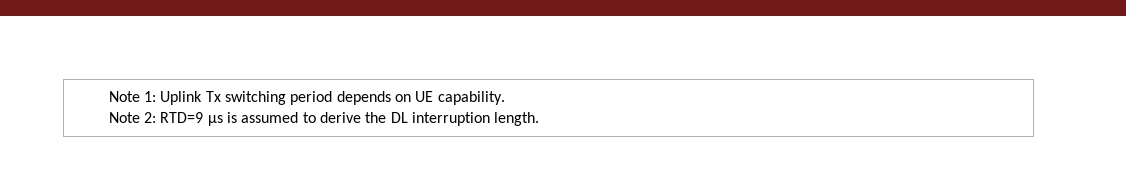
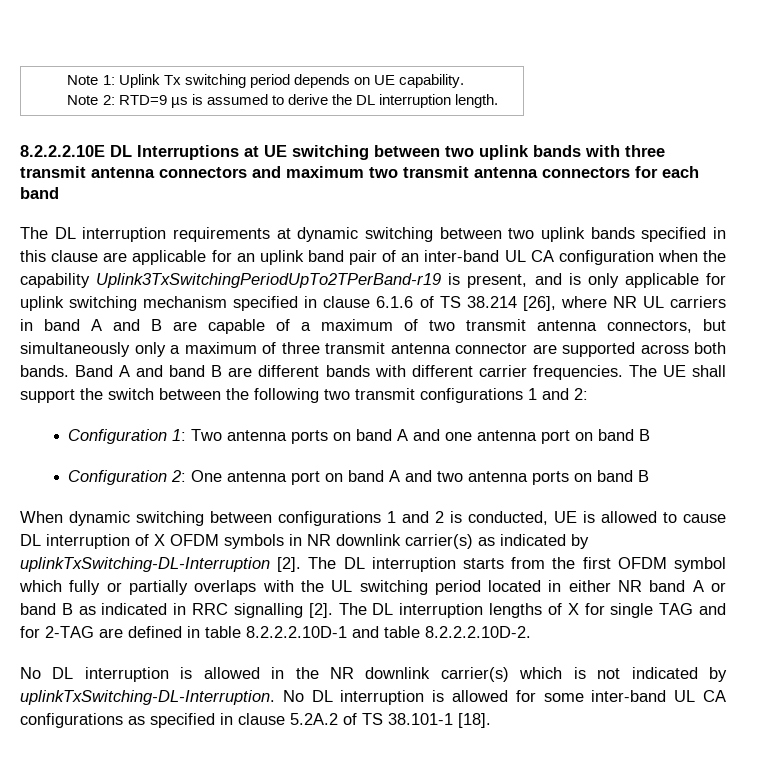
(540, 119) none -> [20,145,665,160] [20,166,699,178] [20,187,59,199] [20,227,726,242] [20,250,726,265] [20,273,726,288] [20,296,726,311] [20,319,726,334] [20,342,726,357] [20,365,727,380] [20,388,588,403] [68,429,651,444] [68,470,650,485] [20,511,726,526] [20,534,589,549] [20,557,727,572] [19,580,726,595] [20,603,727,618] [20,626,531,638] [20,667,728,682] [20,690,726,705] [20,713,491,728] // 8.2.2.2.10E DL Interruptions at UE switching between two uplink bands with three transmit antenna connectors and maximum two transmit antenna connectors for each band // The DL interruption requirements at dynamic switching between two uplink bands specified in this clause are applicable for an uplink band pair of an inter-band UL CA configuration when the capability Uplink3TxSwitchingPeriodUpTo2TPerBand-r19 is present, and is only applicable for uplink switching mechanism specified in clause 6.1.6 of TS 38.214 [26], where NR UL carriers in band A and B are capable of a maximum of two transmit antenna connectors, but simultaneously only a maximum of three transmit antenna connector are supported across both bands. Band A and band B are different bands with different carrier frequencies. The UE shall support the switch between the following two transmit configurations 1 and 2: // Configuration 1: Two antenna ports on band A and one antenna port on band B // Configuration 2: One antenna port on band A and two antenna ports on band B // When dynamic switching between configurations 1 and 2 is conducted, UE is allowed to cause DL interruption of X OFDM symbols in NR downlink carrier(s) as indicated by uplinkTxSwitching-DL-Interruption [2]. The DL interruption starts from the first OFDM symbol which fully or partially overlaps with the UL switching period located in either NR band A or band B as indicated in RRC signalling [2]. The DL interruption lengths of X for single TAG and for 2-TAG are defined in table 8.2.2.2.10D-1 and table 8.2.2.2.10D-2. // No DL interruption is allowed in the NR downlink carrier(s) which is not indicated by uplinkTxSwitching-DL-Interruption. No DL interruption is allowed for some inter-band UL CA configurations as specified in clause 5.2A.2 of TS 38.101-1 [18].

